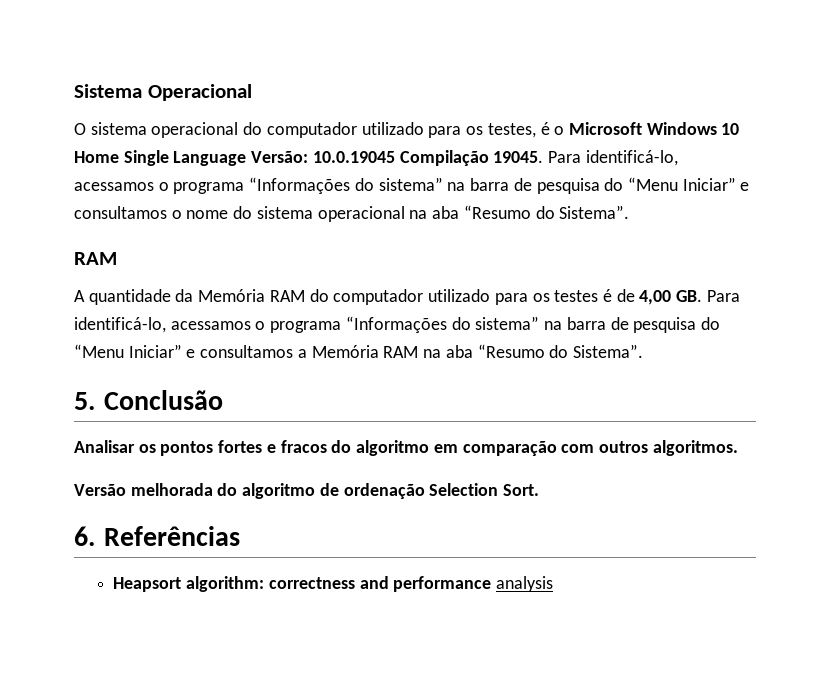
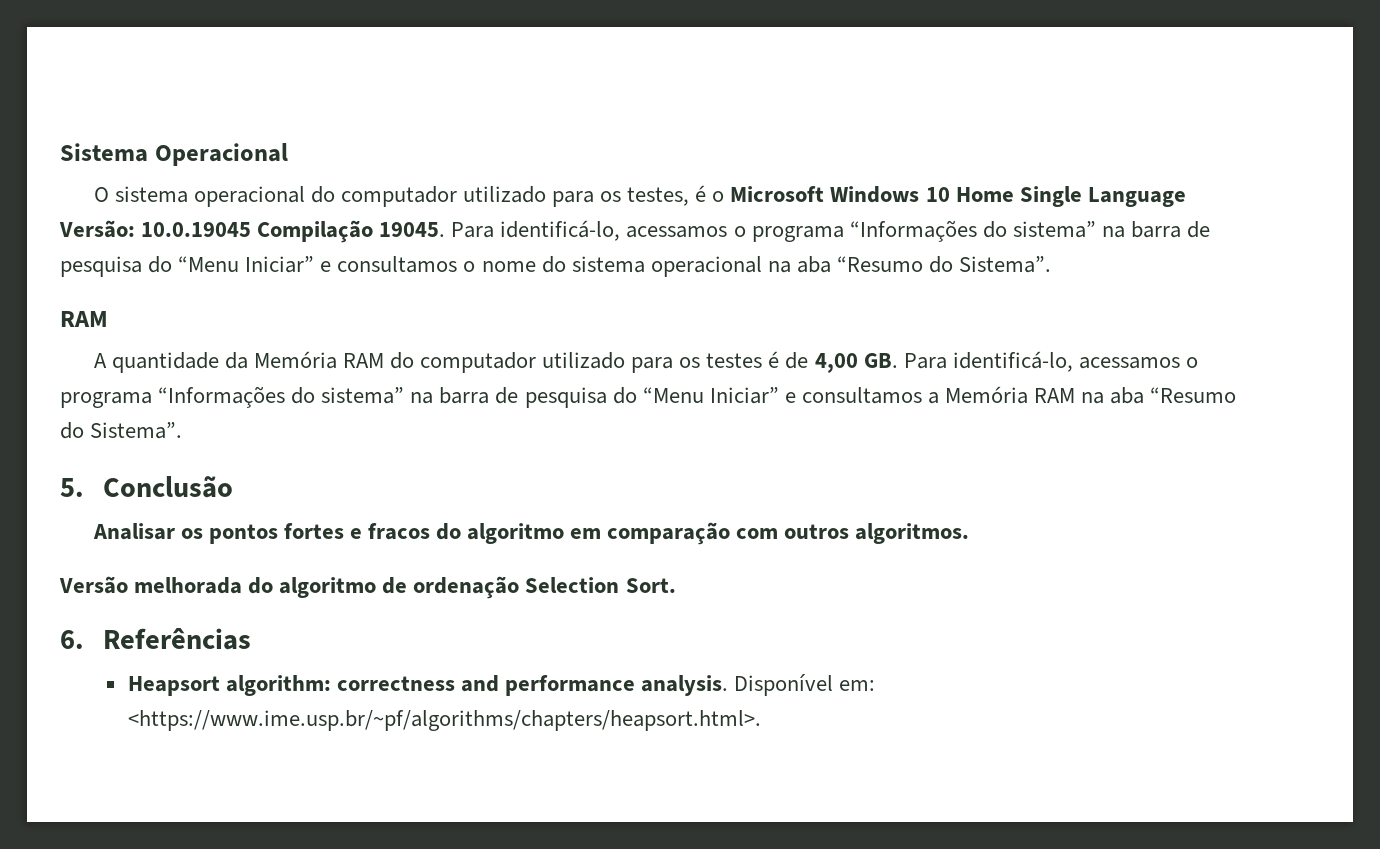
[495,576,553,592] analysis -> [640,674,876,696] [127,710,761,731] analysis. Disponível em: <https://www.ime.usp.br/~pf/algorithms/chapters/heapsort.html>.

